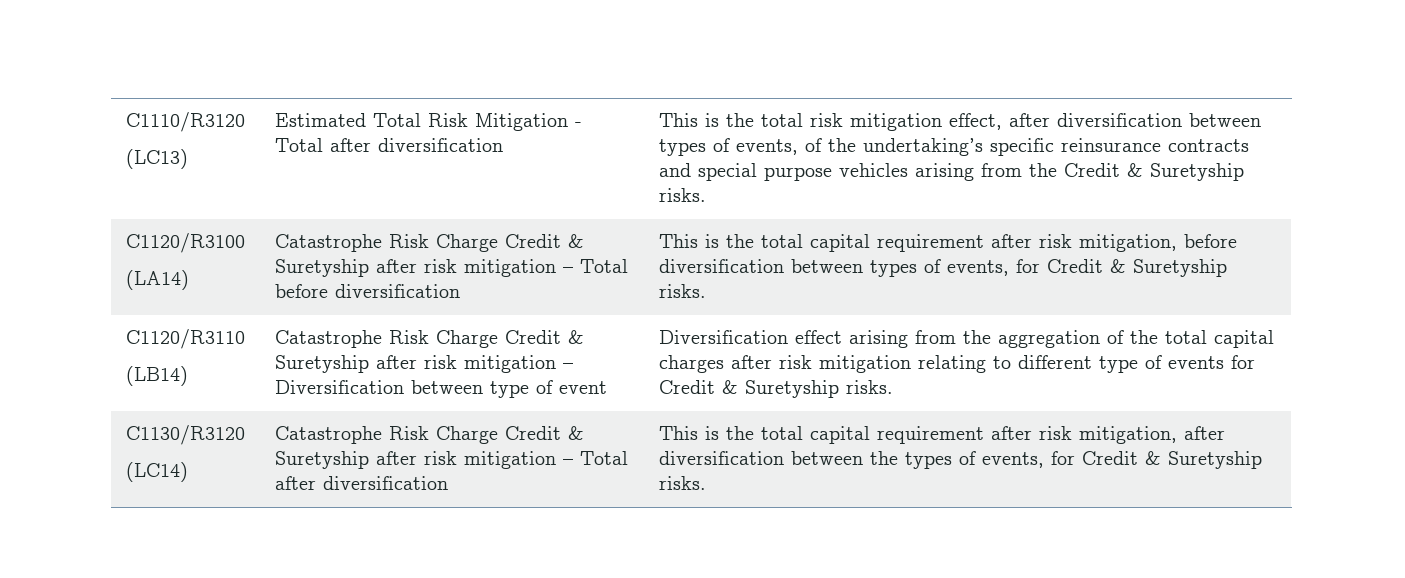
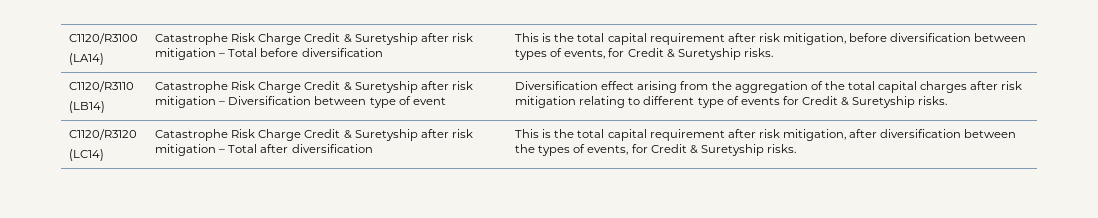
[125,112,245,132] [125,149,188,169] [274,113,582,131] [274,138,503,152] [658,113,1261,131] [658,138,1249,156] [658,163,1244,181] [658,188,706,202] C1110/R3120 // (LC13) | Estimated Total Risk Mitigation - Total after diversification | This is the total risk mitigation effect, after diversification between types of events, of the undertaking’s specific reinsurance contracts and special purpose vehicles arising from the Credit & Suretyship risks. // -> (69, 38) none
[125,425,245,445] C1130/R3120 -> [69,129,138,140] C1120/R3120

